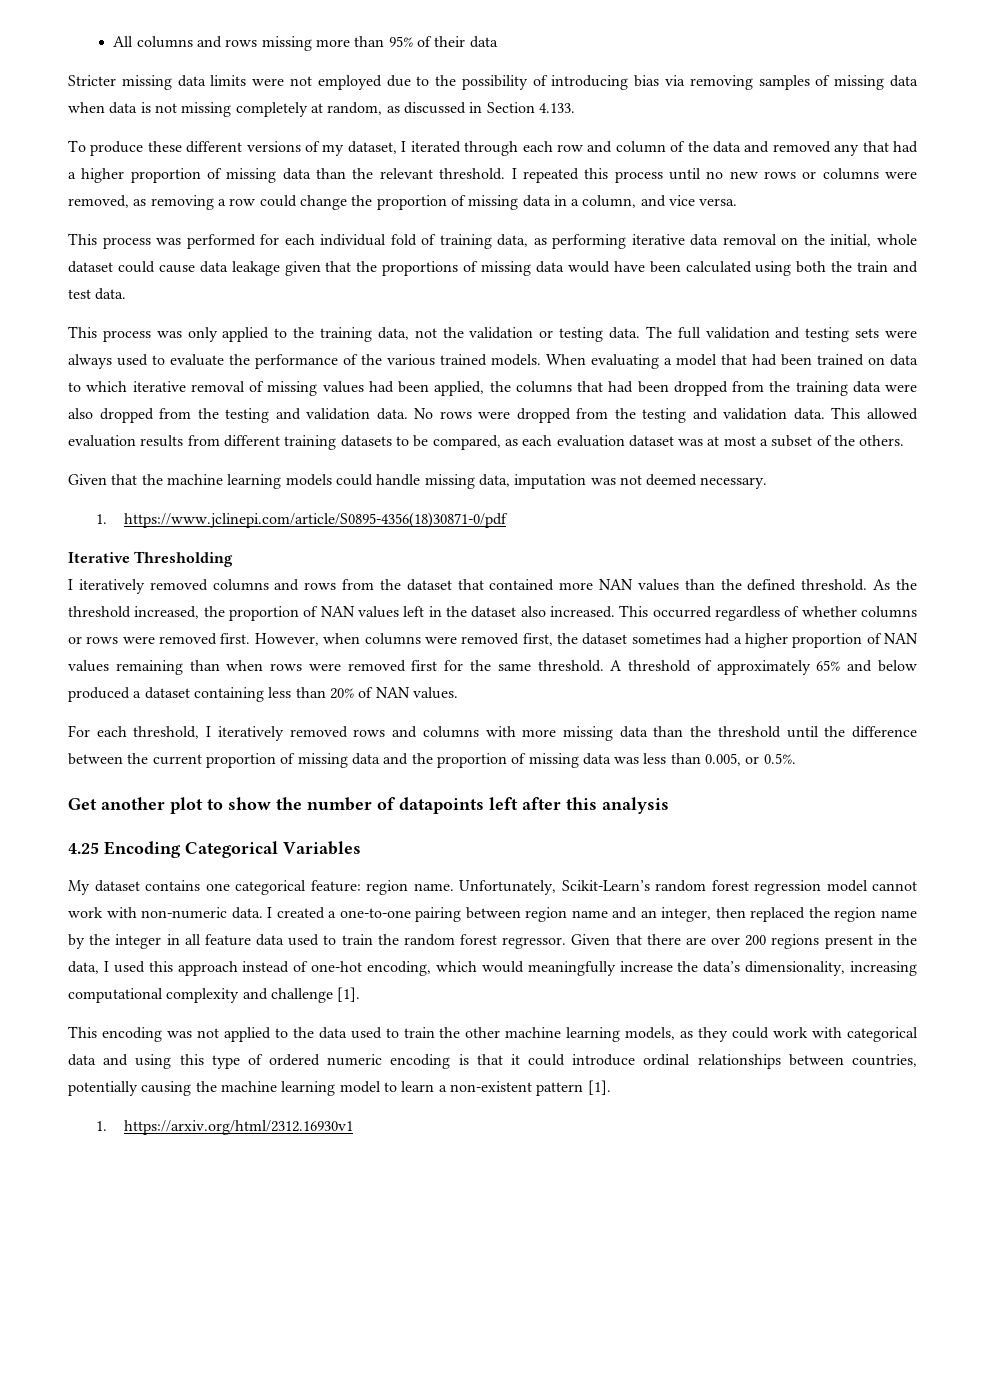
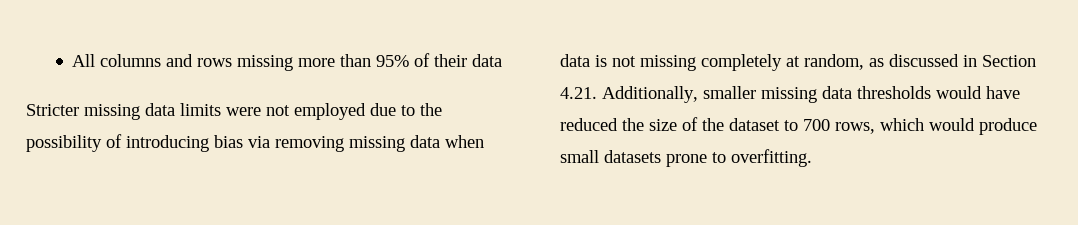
[758,75,831,90] samples of -> (344, 144) none
[538,103,575,113] [68,140,918,156] [68,168,918,183] [68,195,738,210] [68,233,917,249] [68,261,918,276] [68,288,127,300] [68,326,918,342] [68,354,918,369] [68,381,917,396] [68,407,918,423] [68,435,905,450] [68,474,768,489] [95,512,508,528] [68,551,234,567] [68,579,918,594] [68,605,918,621] [68,633,918,648] [68,660,918,675] [68,687,458,702] [68,725,917,741] [68,753,796,768] [68,797,669,814] [68,841,361,858] [68,880,917,895] [68,907,917,922] [68,934,917,949] [68,961,917,976] [68,987,361,1003] [68,1026,919,1042] [68,1054,917,1069] [68,1080,611,1096] [95,1120,353,1135] 4.133. // To produce these different versions of my dataset, I iterated through each row and column of the data and removed any that had a higher proportion of missing data than the relevant threshold. I repeated this process until no new rows or columns were removed, as removing a row could change the proportion of missing data in a column, and vice versa. // This process was performed for each individual fold of training data, as performing iterative data removal on the initial, whole dataset could cause data leakage given that the proportions of missing data would have been calculated using both the train and test data. // This process was only applied to the training data, not the validation or testing data. The full validation and testing sets were always used to evaluate the performance of the various trained models. When evaluating a model that had been trained on data to which iterative removal of missing values had been applied, the columns that had been dropped from the training data were also dropped from the testing and validation data. No rows were dropped from the testing and validation data. This allowed evaluation results from different training datasets to be compared, as each evaluation dataset was at most a subset of the others. // Given that the machine learning models could handle missing data, imputation was not deemed necessary. // 1. https://www.jclinepi.com/article/S0895-4356(18)30871-0/pdf // Iterative Thresholding // I iteratively removed columns and rows from the dataset that contained more NAN values than the defined threshold. As the threshold increased, the proportion of NAN values left in the dataset also increased. This occurred regardless of whether columns or rows were removed first. However, when columns were removed first, the dataset sometimes had a higher proportion of NAN values remaining than when rows were removed first for the same threshold. A threshold of approximately 65% and below produced a dataset containing less than 20% of NAN values. // For each threshold, I iteratively removed rows and columns with more missing data than the threshold until the difference between the current proportion of missing data and the proportion of missing data was less than 0.005, or 0.5%. // Get another plot to show the number of datapoints left after this analysis // 4.25 Encoding Categorical Variables // My dataset contains one categorical feature: region name. Unfortunately, Scikit-Learn’s random forest regression model cannot work with non-numeric data. I created a one-to-one pairing between region name and an integer, then replaced the region name by the integer in all feature data used to train the random forest regressor. Given that there are over 200 regions present in the data, I used this approach instead of one-hot encoding, which would meaningfully increase the data’s dimensionality, increasing computational complexity and challenge [1]. // This encoding was not applied to the data used to train the other machine learning models, as they could work with categorical data and using this type of ordered numeric encoding is that it could introduce ordinal relationships between countries, potentially causing the machine learning model to learn a non-existent pattern [1]. // 1. https://arxiv.org/html/2312.16930v1 -> [560,86,1020,103] [560,117,1037,135] [560,149,812,167] 4.21. Additionally, smaller missing data thresholds would have reduced the size of the dataset to 700 rows, which would produce small datasets prone to overfitting.

